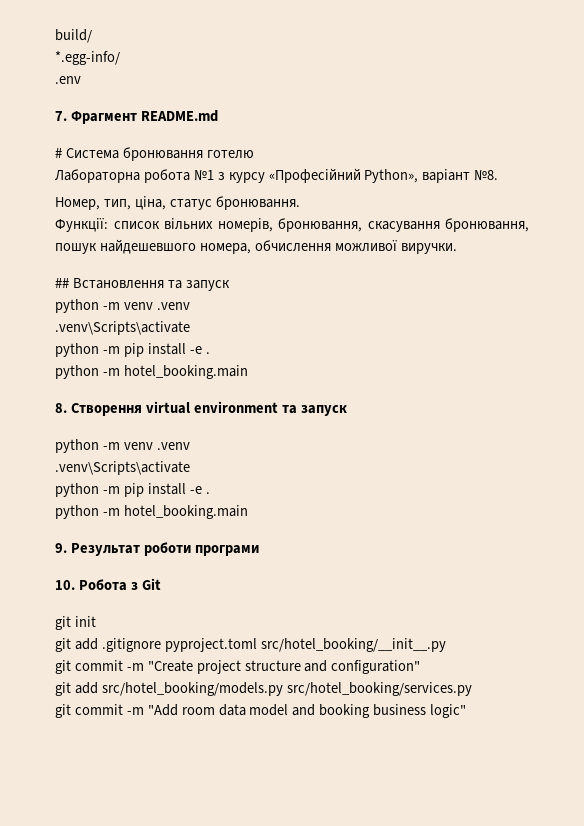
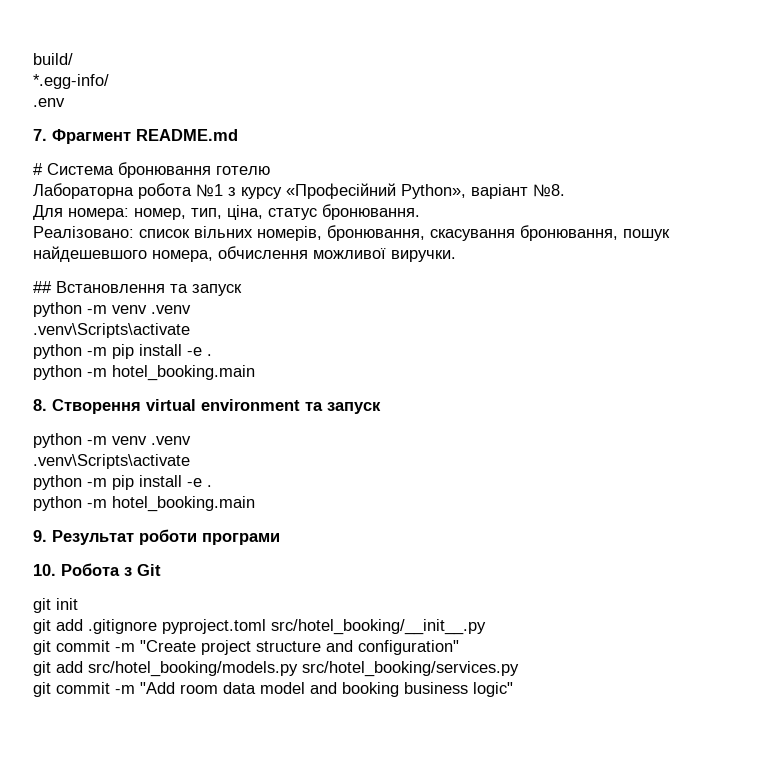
[55,197,100,210] Номер, -> [33,205,186,220] Для номера: номер,
[55,218,108,232] Функції: -> [33,226,134,238] Реалізовано:

